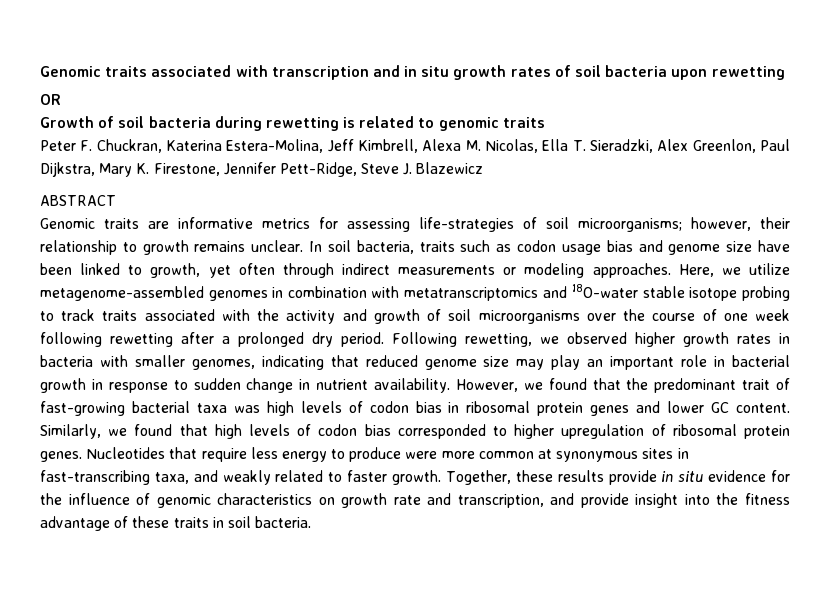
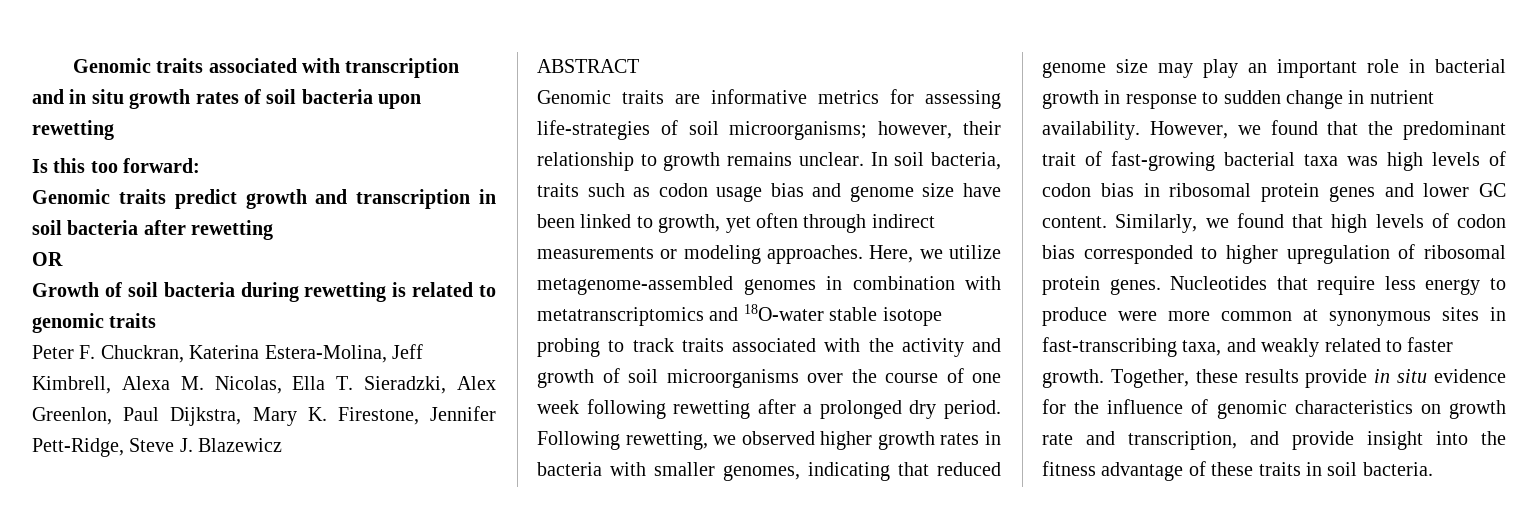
(785, 73) none -> [32,158,201,173] [32,189,496,209] [32,220,274,240] // Is this too forward: // Genomic traits predict growth and transcription in soil bacteria after rewetting

